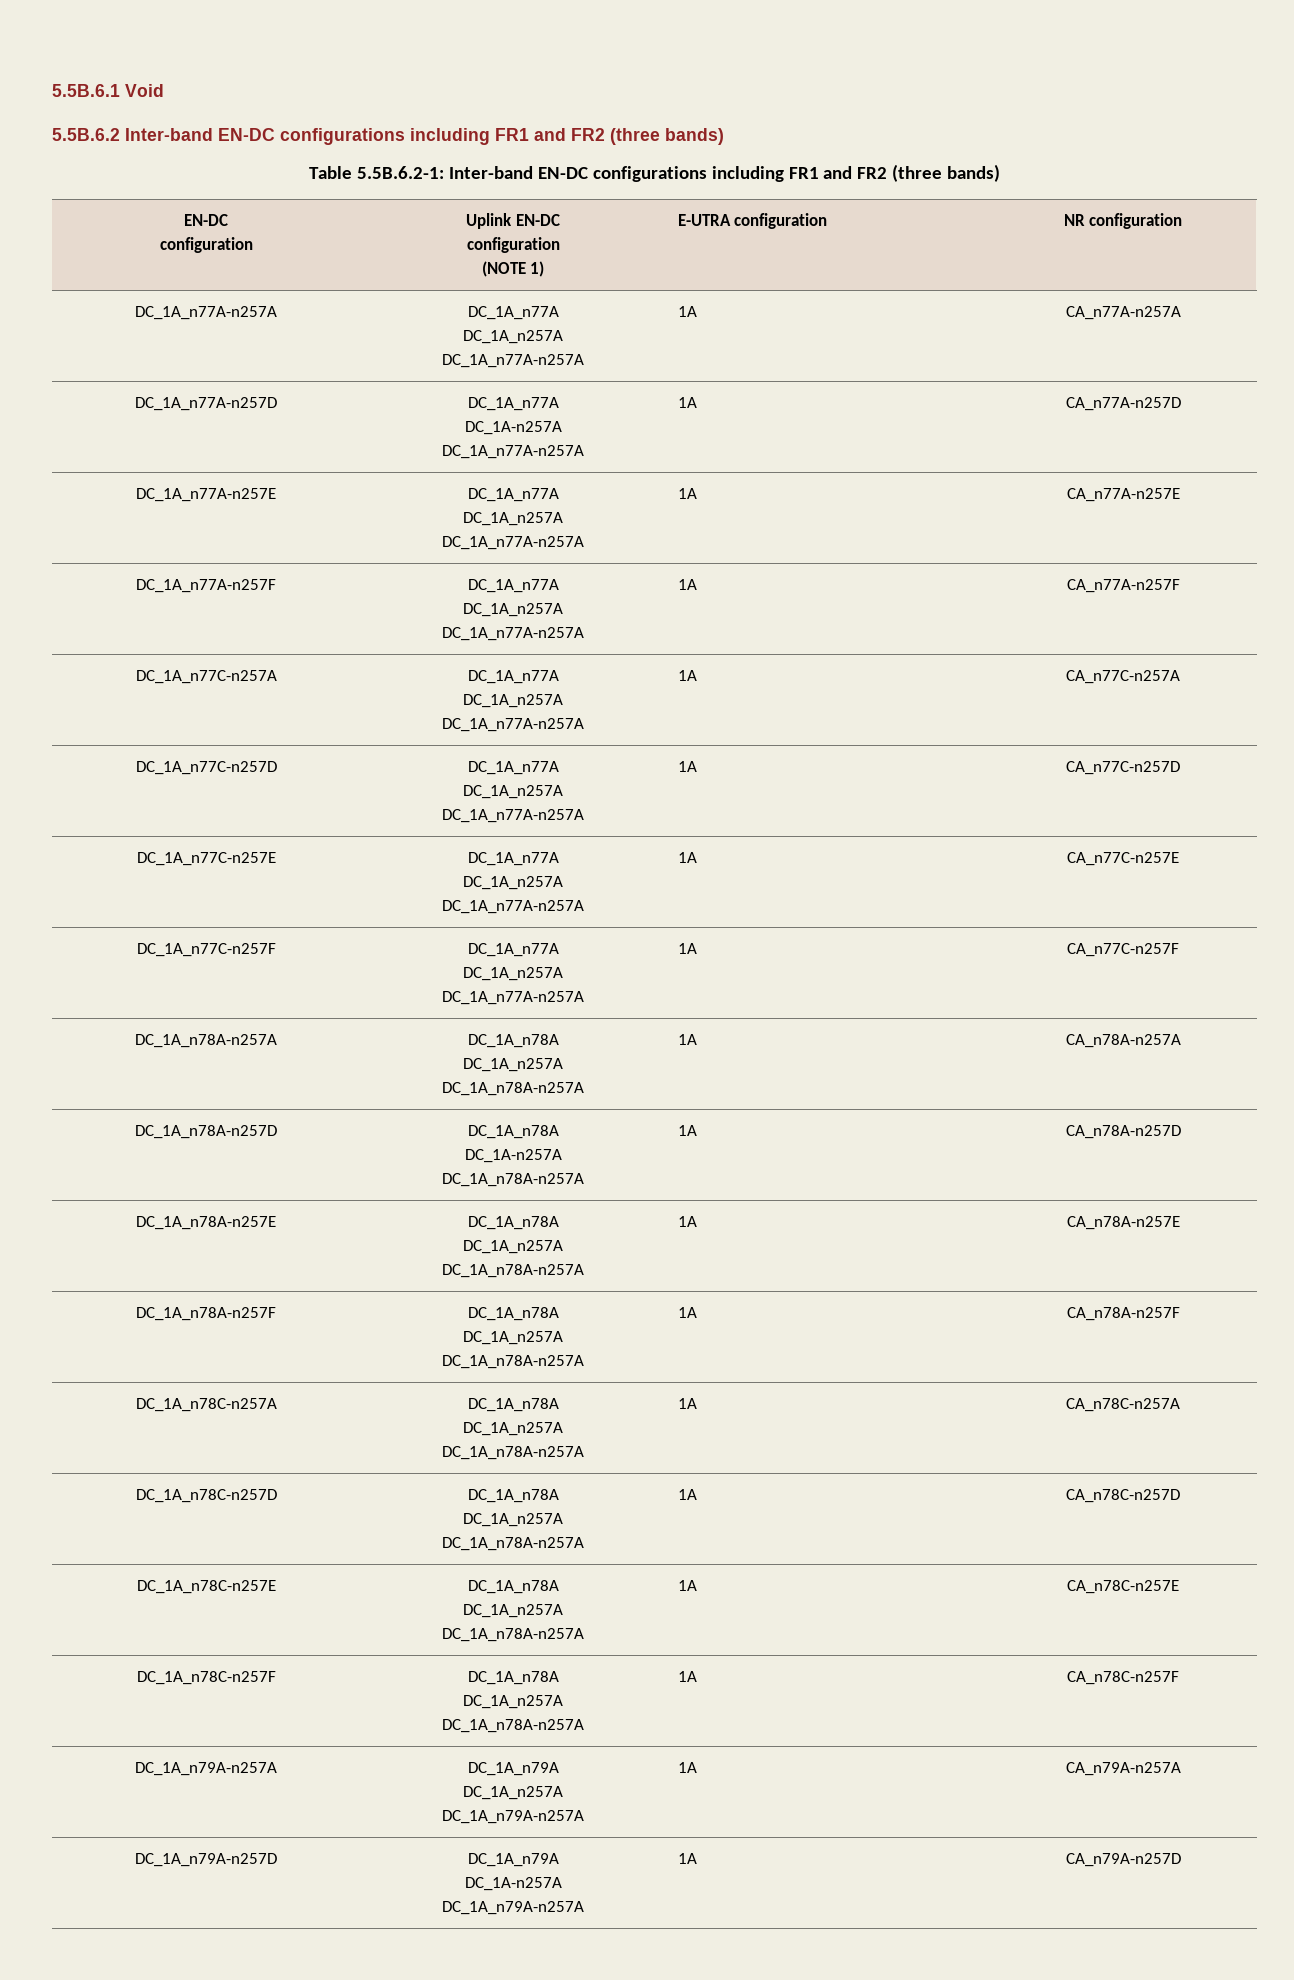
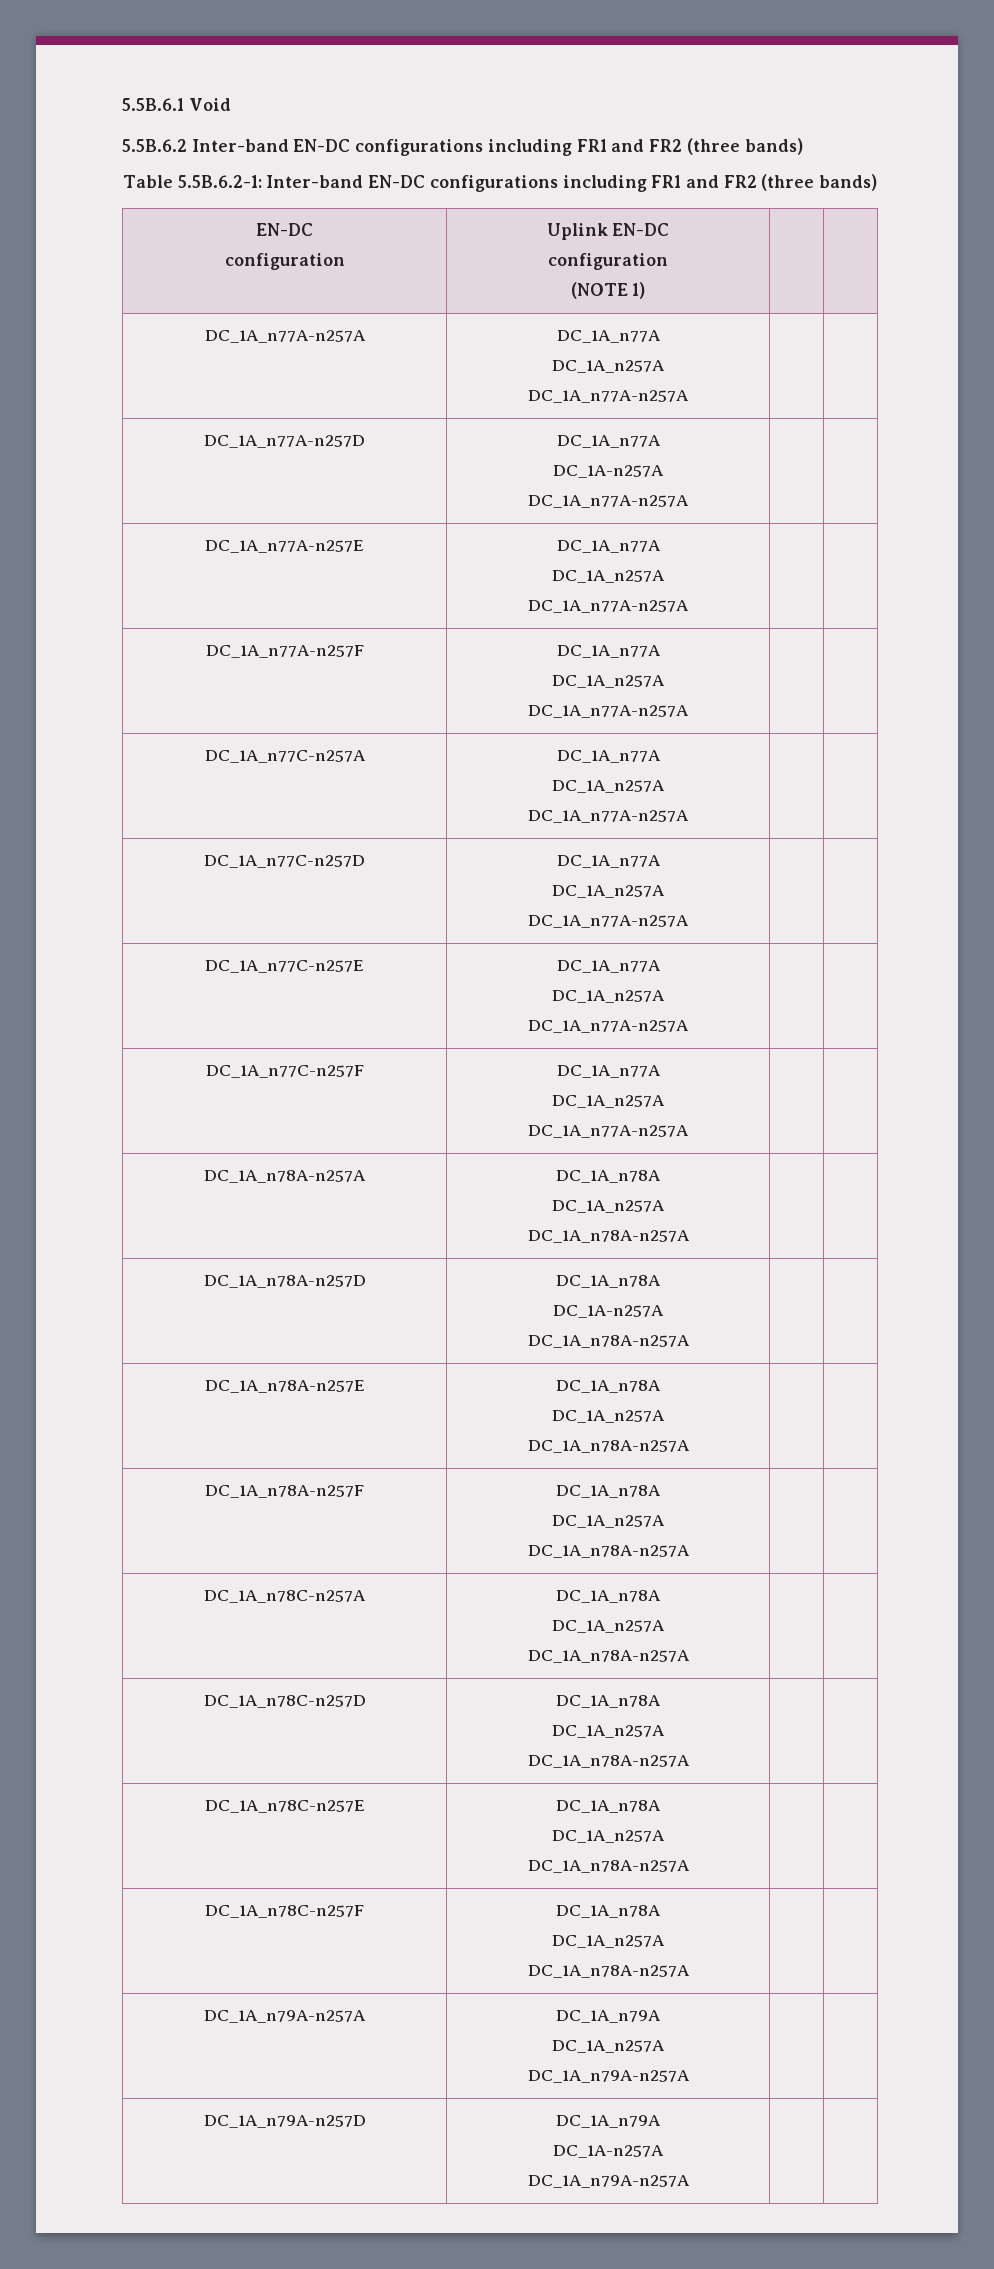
[678,213,828,229] [1063,213,1183,229] E-UTRA configuration | NR configuration -> (646, 290) |
[678,306,698,317] [1065,306,1181,320] 1A | CA_n77A-n257A -> (689, 396) |
[678,397,698,408] [1065,397,1181,411] 1A | CA_n77A-n257D -> (689, 501) |
[678,488,698,499] [1066,488,1180,502] 1A | CA_n77A-n257E -> (689, 606) |
[678,579,698,590] [1066,579,1180,593] 1A | CA_n77A-n257F -> (689, 711) |
[678,670,698,681] [1066,670,1180,684] 1A | CA_n77C-n257A -> (689, 816) |
[678,761,698,772] [1066,761,1180,775] 1A | CA_n77C-n257D -> (689, 921) |
[678,852,698,863] [1067,852,1179,866] 1A | CA_n77C-n257E -> (689, 1026) |
[678,943,698,954] [1067,943,1179,957] 1A | CA_n77C-n257F -> (689, 1131) |
[678,1034,698,1045] [1065,1034,1181,1048] 1A | CA_n78A-n257A -> (690, 1236) |
[678,1125,698,1136] [1065,1125,1181,1139] 1A | CA_n78A-n257D -> (690, 1341) |
[678,1216,698,1227] [1066,1216,1180,1230] 1A | CA_n78A-n257E -> (690, 1446) |
[678,1307,698,1318] [1066,1307,1180,1321] 1A | CA_n78A-n257F -> (690, 1551) |
[678,1398,698,1409] [1066,1398,1180,1412] 1A | CA_n78C-n257A -> (690, 1656) |
[678,1489,698,1500] [1066,1489,1180,1503] 1A | CA_n78C-n257D -> (690, 1761) |
[678,1580,698,1591] [1067,1580,1179,1594] 1A | CA_n78C-n257E -> (690, 1866) |
[678,1671,698,1682] [1067,1671,1179,1685] 1A | CA_n78C-n257F -> (690, 1971) |
[678,1762,698,1773] [1065,1762,1181,1776] 1A | CA_n79A-n257A -> (690, 2076) |
[678,1853,698,1864] [1065,1853,1181,1867] 1A | CA_n79A-n257D -> (690, 2181) |

